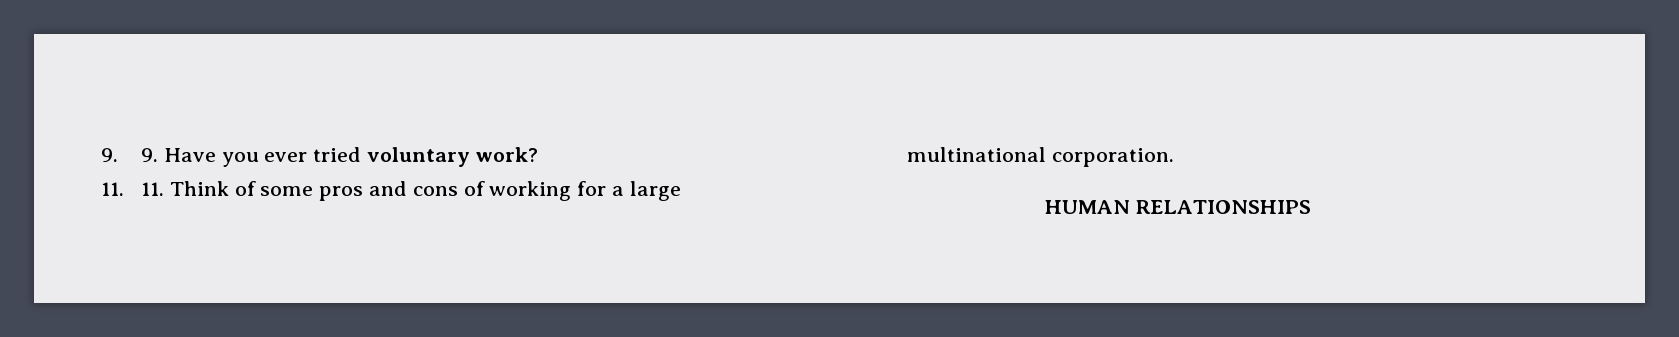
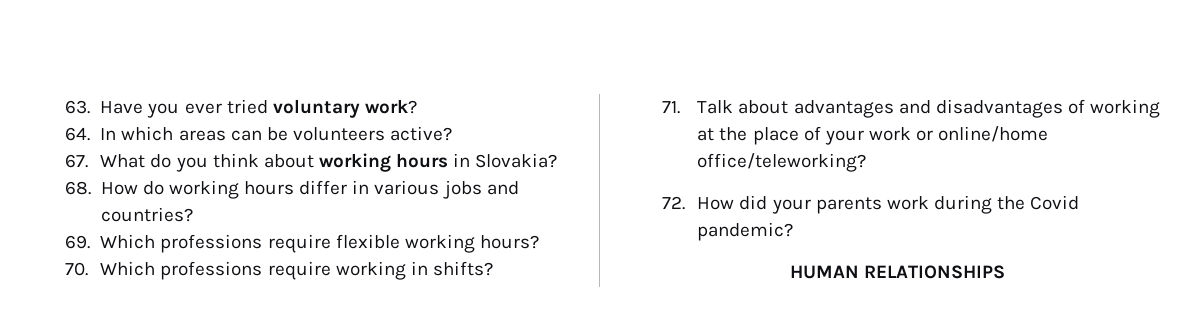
[100,148,158,162] 9. 9. -> [65,100,91,114] 63.
[100,181,681,201] [906,147,1174,167] 11. 11. Think of some pros and cons of working for a large multinational corporation. -> [65,126,453,141] [65,153,558,172] [65,180,519,199] [100,207,193,222] [65,234,539,253] [65,261,493,280] [662,99,1161,118] [697,126,1049,145] [697,153,867,172] [662,195,1080,214] [697,222,794,241] 64. In which areas can be volunteers active? // 67. What do you think about working hours in Slovakia? // 68. How do working hours differ in various jobs and countries? // 69. Which professions require flexible working hours? // 70. Which professions require working in shifts? // 71. Talk about advantages and disadvantages of working at the place of your work or online/home office/teleworking? // 72. How did your parents work during the Covid pandemic?

